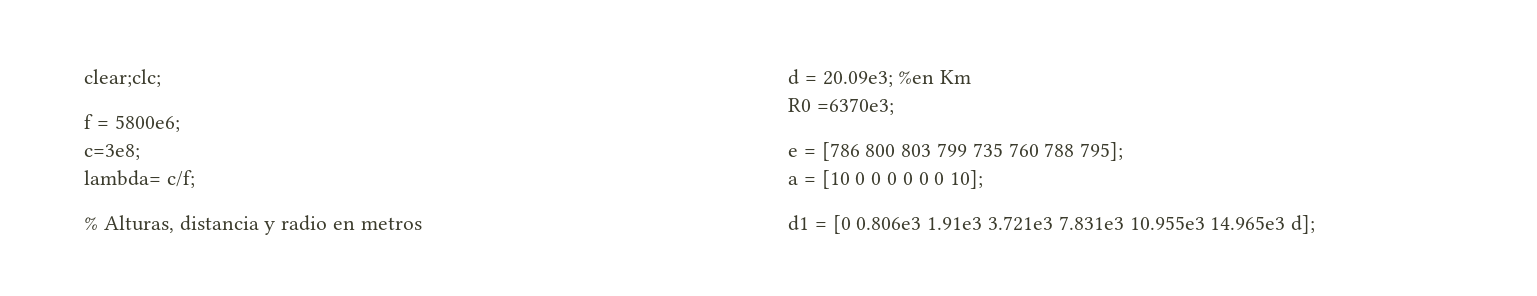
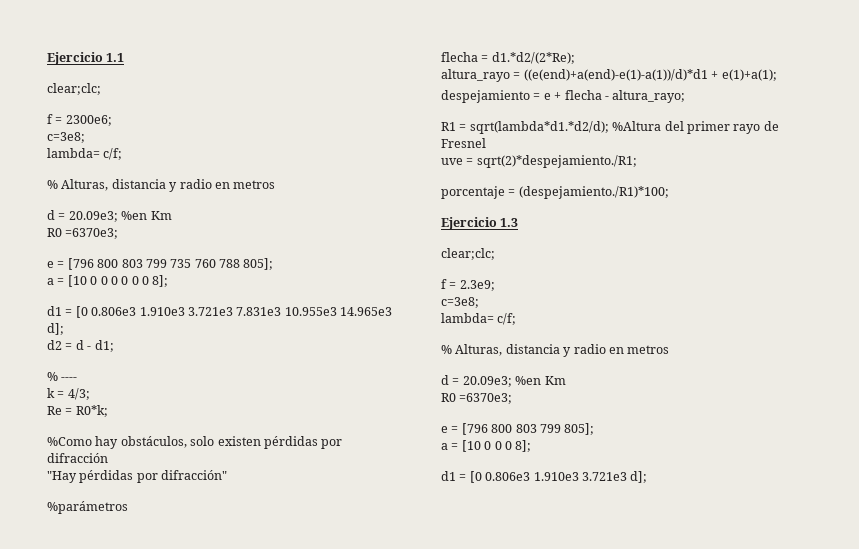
[84,69,161,87] [84,114,180,132] clear;clc; // f = 5800e6; -> [47,52,125,65] [47,83,101,95] [47,114,112,126] Ejercicio 1.1 // clear;clc; // f = 2300e6;
[821,142,860,161] [786 -> [67,258,94,270] [796
[1080,142,1124,161] 795]; -> [243,258,274,270] 805];
[950,170,984,189] [788,215,983,234] 10]; // d1 = [0 0.806e3 1.91e3 -> [152,275,169,287] [47,306,185,318] 8]; // d1 = [0 0.806e3 1.910e3
(1316, 224) none -> [47,340,114,352] [47,372,78,381] [47,388,90,400] [47,405,108,417] [47,436,343,449] [47,453,108,463] [47,470,228,483] [47,501,128,514] [441,52,575,64] [441,69,777,82] [441,90,686,103] [441,121,779,134] [441,138,486,148] [441,155,637,168] [441,186,669,199] [441,217,519,230] [441,248,495,260] [441,279,495,291] [441,297,479,308] [441,313,517,325] [441,344,670,357] [441,375,566,387] [441,393,513,404] [441,423,595,435] [441,440,532,452] [441,471,648,483] // d2 = d - d1; // % ---- // k = 4/3; // Re = R0*k; // %Como hay obstáculos, solo existen pérdidas por difracción // "Hay pérdidas por difracción" // %parámetros // flecha = d1.*d2/(2*Re); // altura_rayo = ((e(end)+a(end)-e(1)-a(1))/d)*d1 + e(1)+a(1); // despejamiento = e + flecha - altura_rayo; // R1 = sqrt(lambda*d1.*d2/d); %Altura del primer rayo de Fresnel // uve = sqrt(2)*despejamiento./R1; // porcentaje = (despejamiento./R1)*100; // Ejercicio 1.3 // clear;clc; // f = 2.3e9; // c=3e8; // lambda= c/f; // % Alturas, distancia y radio en metros // d = 20.09e3; %en Km // R0 =6370e3; // e = [796 800 803 799 805]; // a = [10 0 0 0 8]; // d1 = [0 0.806e3 1.910e3 3.721e3 d];

